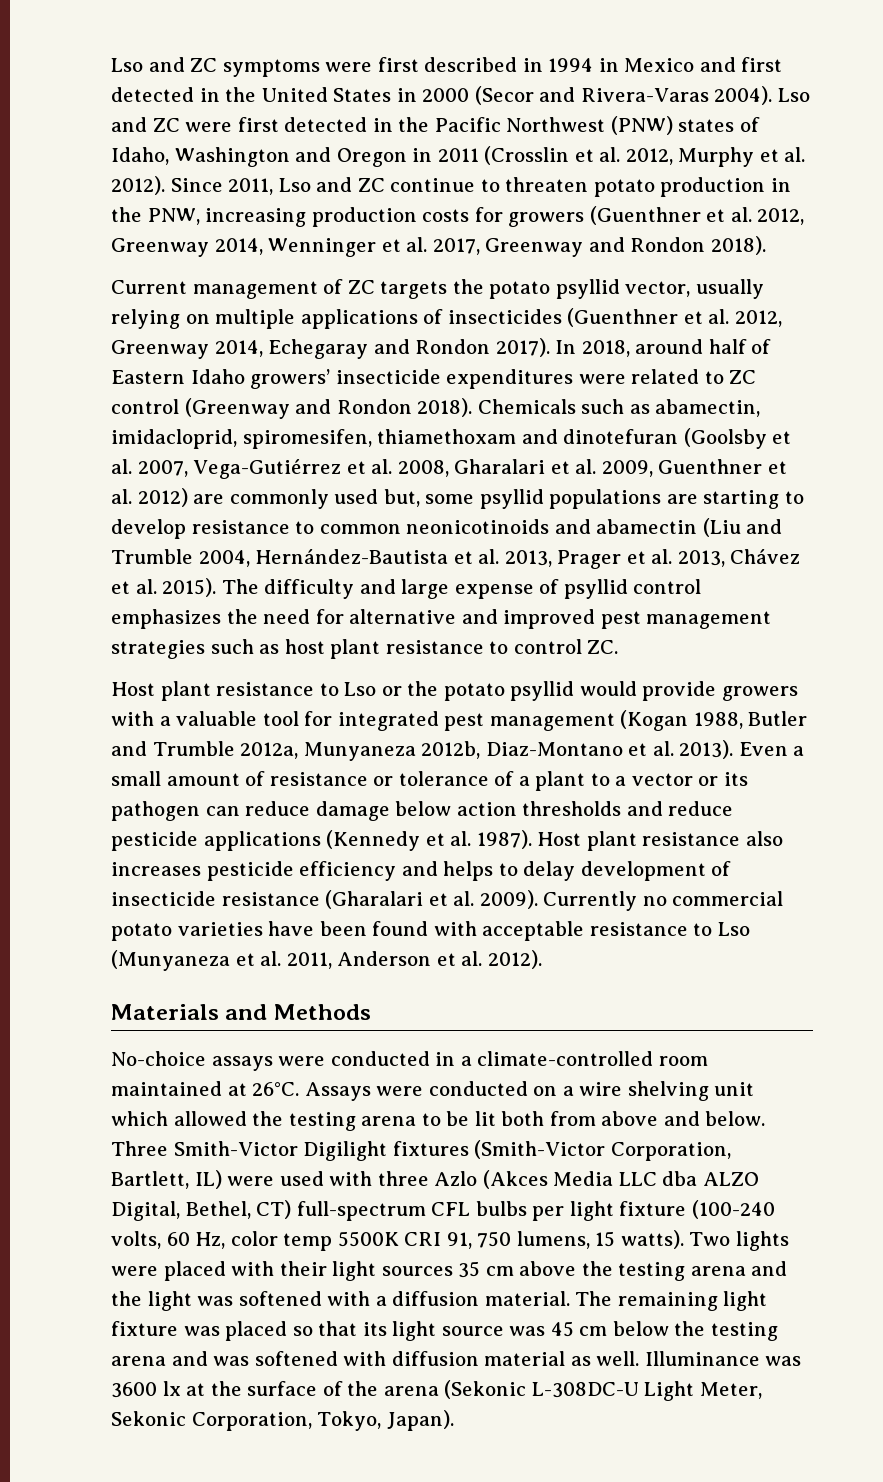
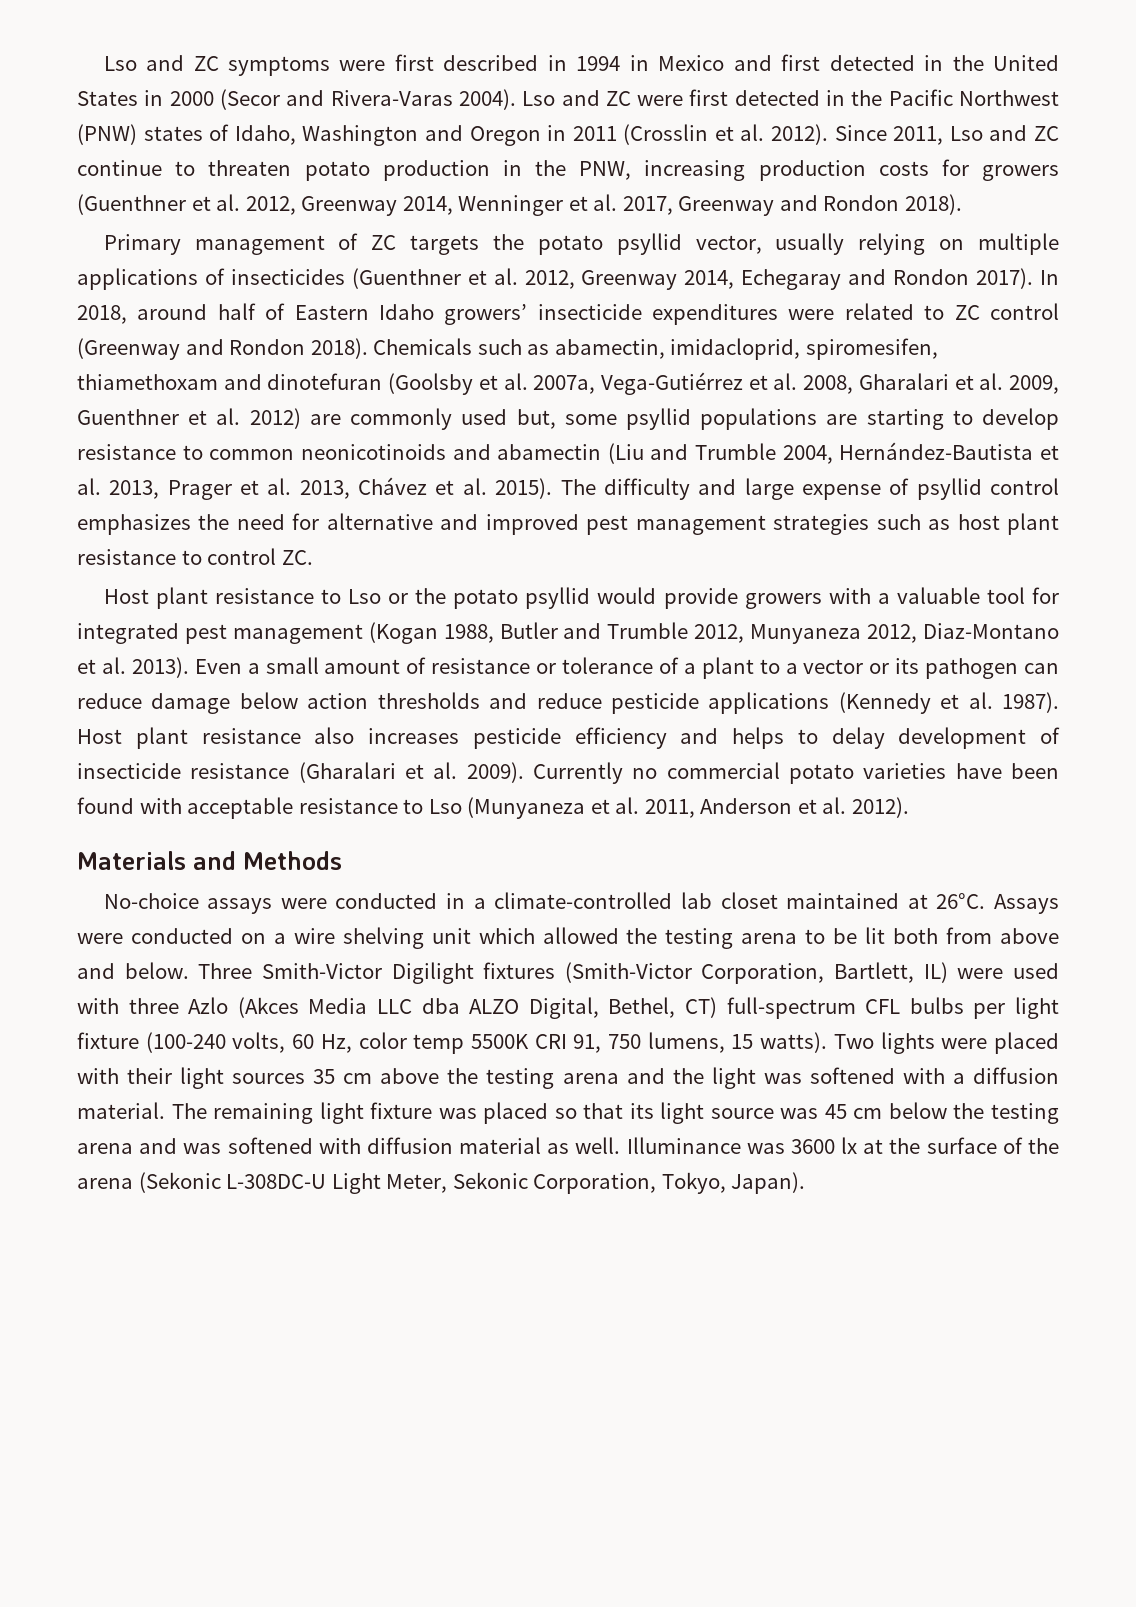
[625,147,806,167] 2012, Murphy et al. -> (765, 132) none
[111,280,187,294] Current -> [103,234,181,255] Primary
[137,460,188,477] 2007, -> [533,375,596,394] 2007a,
[240,741,481,761] 2012a, Munyaneza 2012b, -> [694,624,918,644] 2012, Munyaneza 2012,
[658,1056,708,1066] room -> [680,892,778,909] lab closet

